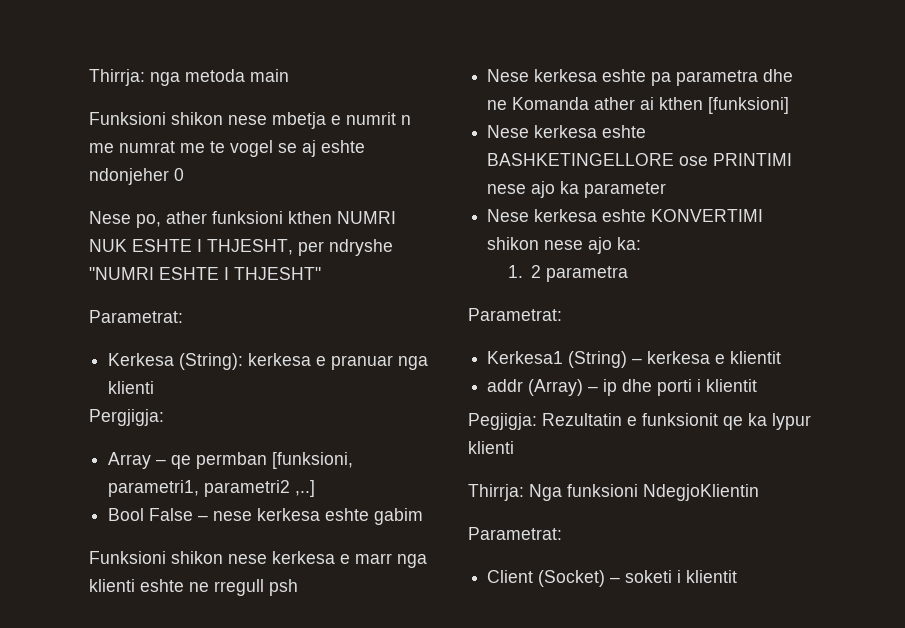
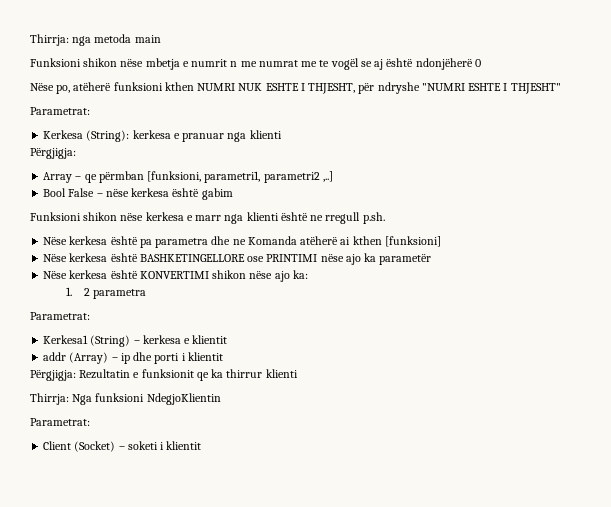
[228,115,267,125] nese -> [120,59,144,67] nëse
[230,140,273,157] vogel -> [330,58,359,70] vogël
[321,140,365,153] [89,168,169,185] eshte ndonjeher -> [386,58,473,70] është ndonjëherë
[89,211,207,228] Nese po, ather -> [30,82,112,94] Nëse po, atëherë
[298,241,324,256] per -> [358,83,375,94] për
[89,409,164,426] Pergjigja: -> [30,148,76,159] Përgjigja:
[196,452,268,469] permban -> [98,171,144,183] përmban
[213,508,370,521] nese kerkesa eshte -> [105,188,200,197] nëse kerkesa është
[228,554,267,564] nese -> [120,213,144,221] nëse
[140,579,184,592] eshte -> [280,212,308,221] është
[269,579,298,596] [487,69,647,82] psh // Nese kerkesa eshte -> [362,212,385,224] [43,236,138,245] p.sh. // Nëse kerkesa është
[594,97,636,110] ather -> [300,236,339,245] atëherë
[487,125,647,138] Nese kerkesa eshte -> [43,253,138,262] Nëse kerkesa është
[487,184,527,194] nese -> [320,254,344,262] nëse
[584,182,667,198] [487,209,647,222] parameter // Nese kerkesa eshte -> [379,254,432,265] [43,270,138,279] parametër // Nëse kerkesa është
[544,240,584,250] nese -> [249,271,273,279] nëse
[468,413,537,430] Pegjigja: -> [30,370,76,381] Përgjigja:
[772,413,811,430] lypur -> [226,369,263,378] thirrur

